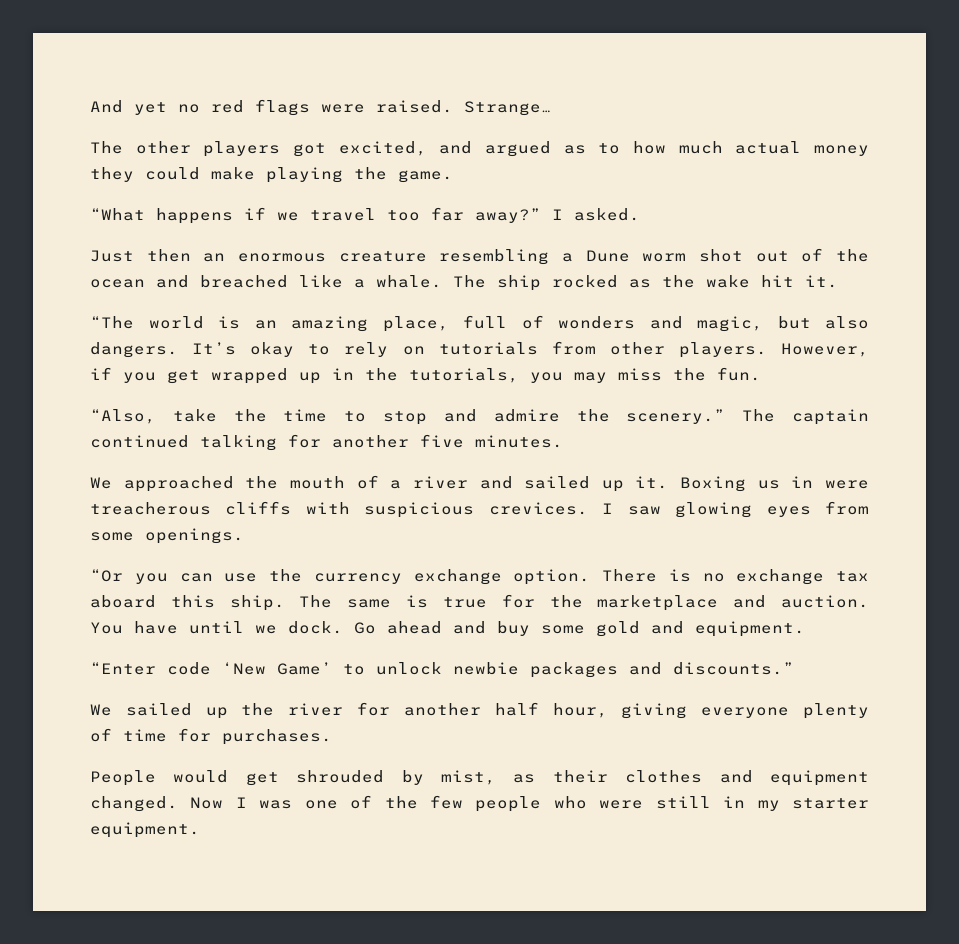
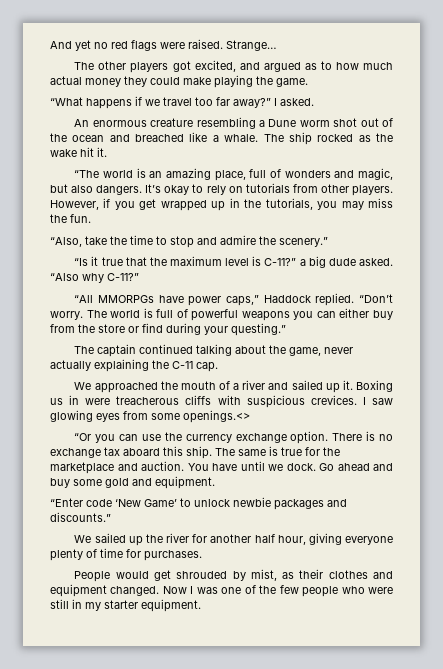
[90,249,226,262] Just then an -> [74,119,90,127] An
[742,409,870,425] [90,434,563,451] The captain continued talking for another five minutes. -> [74,256,394,268] [50,273,139,283] [74,293,393,306] [50,308,394,321] [50,323,286,336] [74,344,354,357] [50,359,218,372] // “Is it true that the maximum level is C-11?” a big dude asked. “Also why C-11?” // “All MMORPGs have power caps,” Haddock replied. “Don’t worry. The world is full of powerful weapons you can either buy from the store or find during your questing.” // The captain continued talking about the game, never actually explaining the C-11 cap.
[145,528,244,544] openings. -> [183,410,250,423] openings.<>

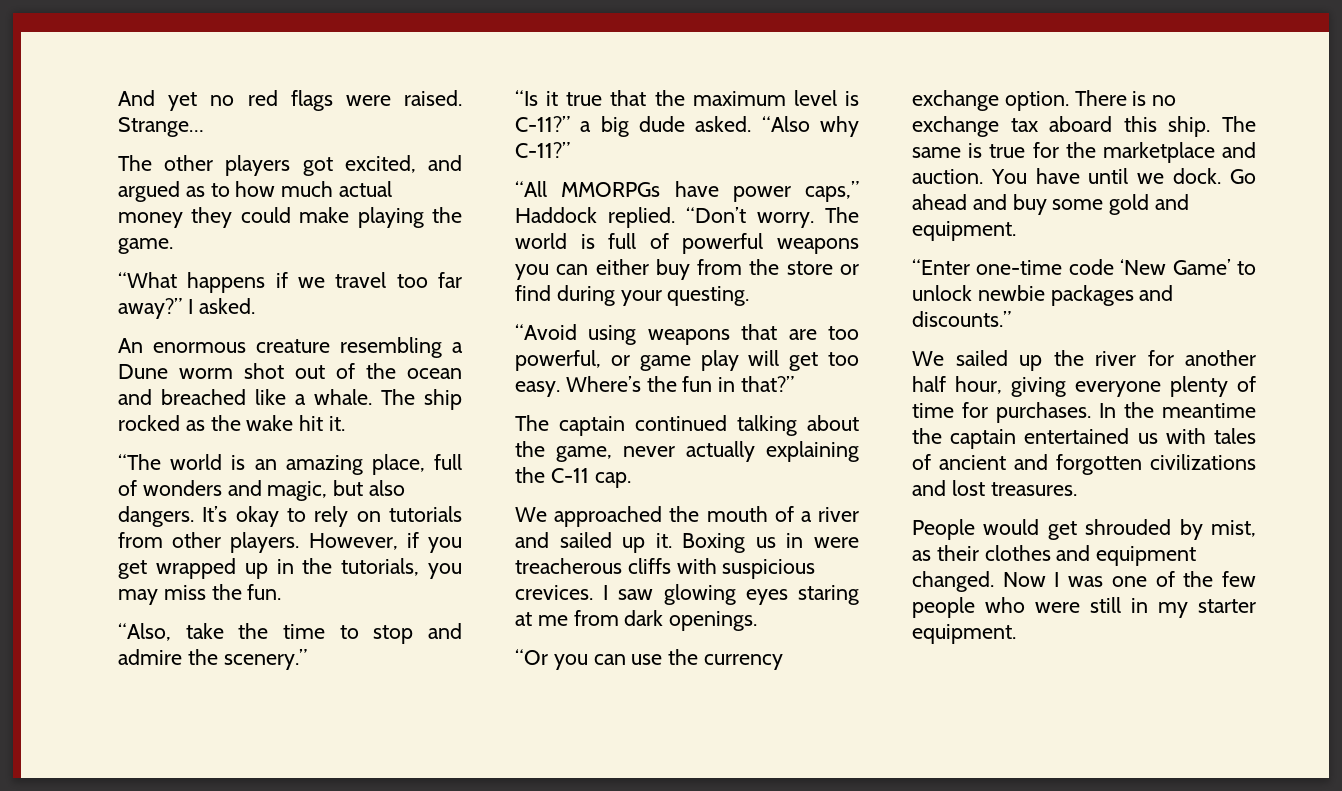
[231,323,286,336] questing.” -> [667,286,750,306] [515,324,859,345] [515,350,859,371] [515,376,794,397] questing. // “Avoid using weapons that are too powerful, or game play will get too easy. Where’s the fun in that?”
[123,410,250,423] from some openings.<> -> [798,585,859,605] [515,610,758,631] staring at me from dark openings.
(83, 502) none -> [976,260,1063,275] one-time
(202, 555) none -> [1099,402,1256,418] [912,428,1256,449] [912,454,1256,475] [912,480,1077,496] In the meantime the captain entertained us with tales of ancient and forgotten civilizations and lost treasures.

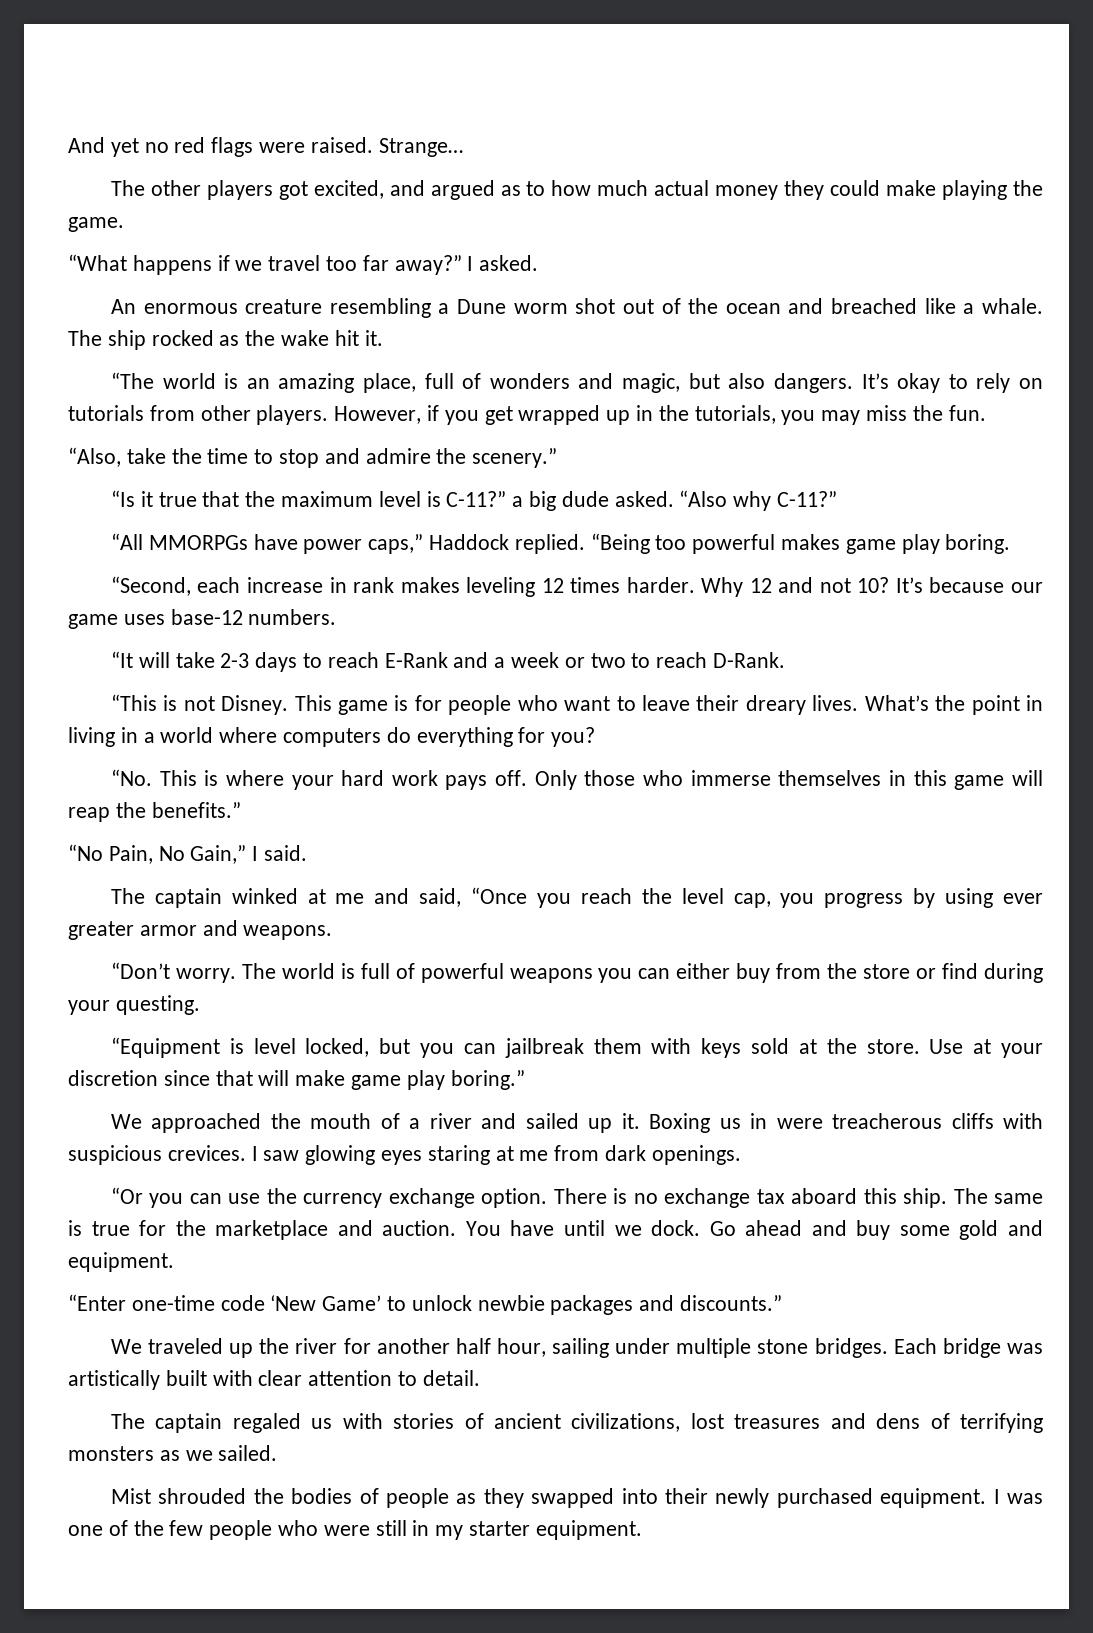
(676, 217) none -> [590,533,1011,554] [110,576,1043,597] [68,609,337,629] [110,651,785,672] [110,694,1043,715] [68,727,596,747] [110,769,1043,790] [68,802,241,822] [68,844,308,864] [110,887,1044,908] [68,920,333,940] “Being too powerful makes game play boring. // “Second, each increase in rank makes leveling 12 times harder. Why 12 and not 10? It’s because our game uses base-12 numbers. // “It will take 2-3 days to reach E-Rank and a week or two to reach D-Rank. // “This is not Disney. This game is for people who want to leave their dreary lives. What’s the point in living in a world where computers do everything for you? // “No. This is where your hard work pays off. Only those who immerse themselves in this game will reap the benefits.” // “No Pain, No Gain,” I said. // The captain winked at me and said, “Once you reach the level cap, you progress by using ever greater armor and weapons. //
[515,324,859,345] [515,350,859,371] [515,376,794,397] [515,415,859,436] [515,441,859,462] [515,467,631,488] “Avoid using weapons that are too powerful, or game play will get too easy. Where’s the fun in that?” // The captain continued talking about the game, never actually explaining the C-11 cap. -> [110,1037,1043,1058] [68,1070,525,1090] “Equipment is level locked, but you can jailbreak them with keys sold at the store. Use at your discretion since that will make game play boring.”
[955,350,1008,366] sailed -> [148,1338,224,1354] traveled
[1010,376,1256,397] [912,402,1256,423] [912,428,1130,449] giving everyone plenty of time for purchases. In the meantime the captain entertained -> [552,1338,1043,1358] [68,1370,480,1390] [110,1413,301,1433] sailing under multiple stone bridges. Each bridge was artistically built with clear attention to detail. // The captain regaled
[1214,428,1256,444] tales -> [393,1413,455,1429] stories
[1014,454,1256,475] [912,480,1077,496] [912,519,1256,540] [912,545,1197,566] [912,571,1046,592] and forgotten civilizations and lost treasures. // People would get shrouded by mist, as their clothes and equipment changed. Now -> [571,1413,1043,1433] [68,1445,278,1461] [110,1488,987,1508] civilizations, lost treasures and dens of terrifying monsters as we sailed. // Mist shrouded the bodies of people as they swapped into their newly purchased equipment.

